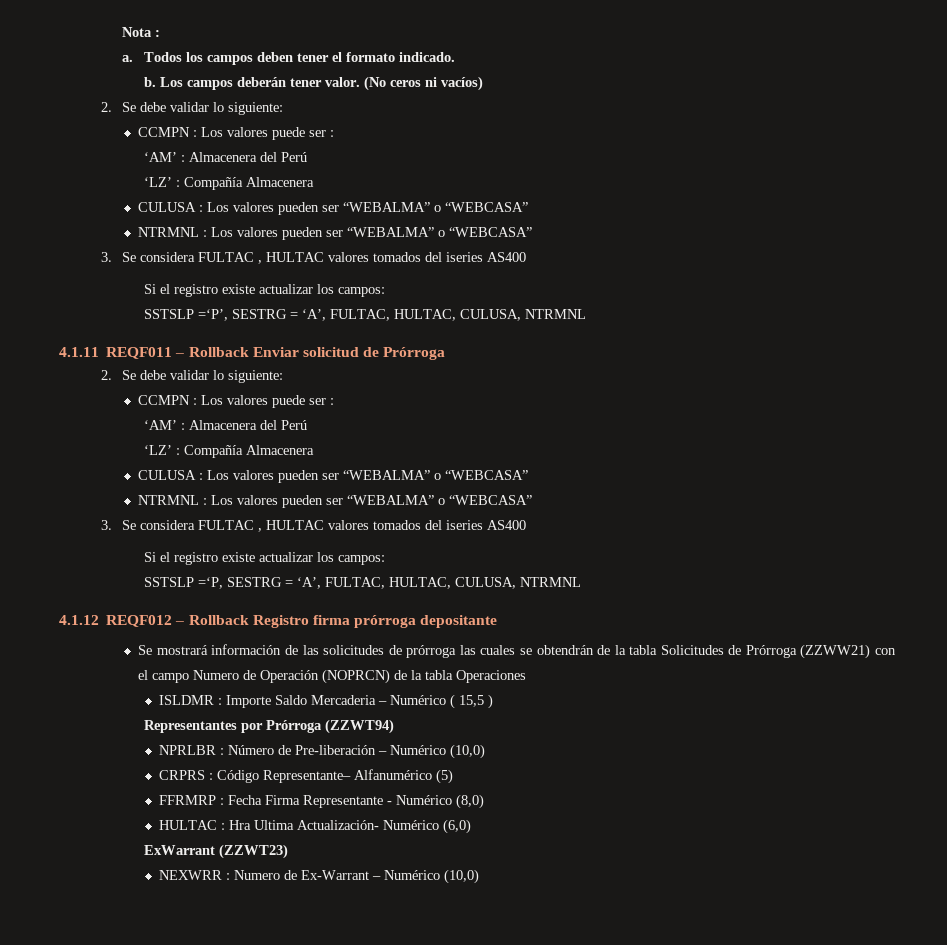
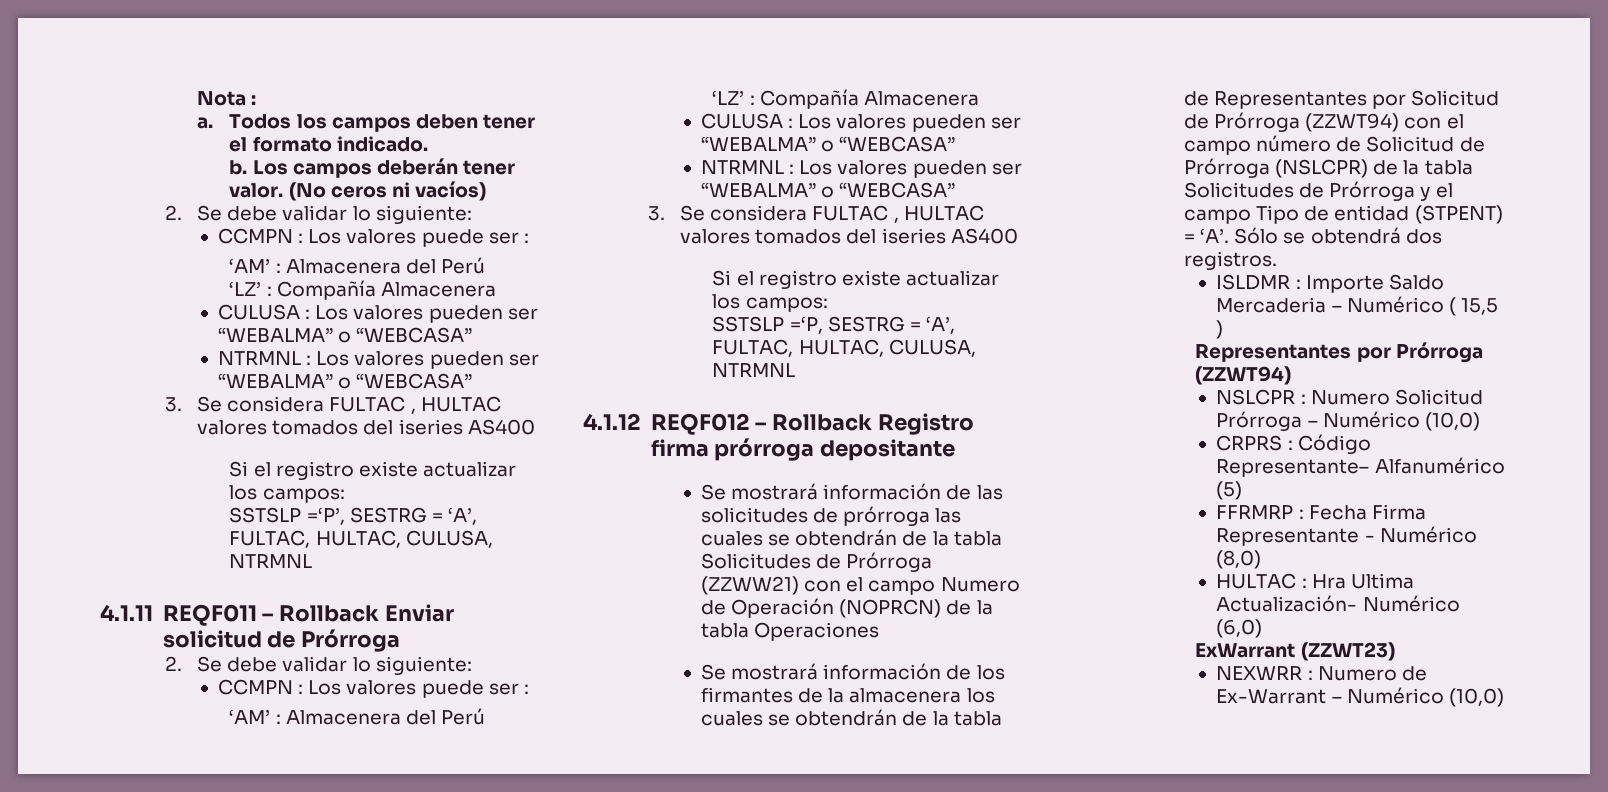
(527, 676) none -> [701,663,1005,680] [701,687,995,703] [701,709,1002,726] [1184,90,1500,109] [1184,112,1464,132] [1184,135,1485,155] [1184,158,1473,178] [1184,181,1453,201] [1184,205,1503,224] [1184,227,1442,244] [1184,251,1278,270] // Se mostrará información de los firmantes de la almacenera los cuales se obtendrán de la tabla de Representantes por Solicitud de Prórroga (ZZWT94) con el campo número de Solicitud de Prórroga (NSLCPR) de la tabla Solicitudes de Prórroga y el campo Tipo de entidad (STPENT) = ‘A’. Sólo se obtendrá dos registros.
[159,745,377,755] NPRLBR : Número de Pre-liberación -> [1216,389,1483,405] [1216,411,1303,431] NSLCPR : Numero Solicitud Prórroga

